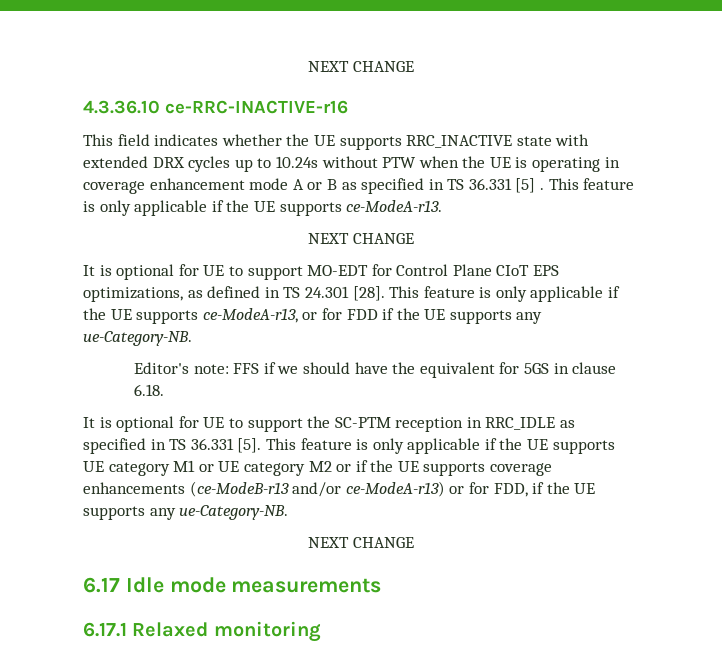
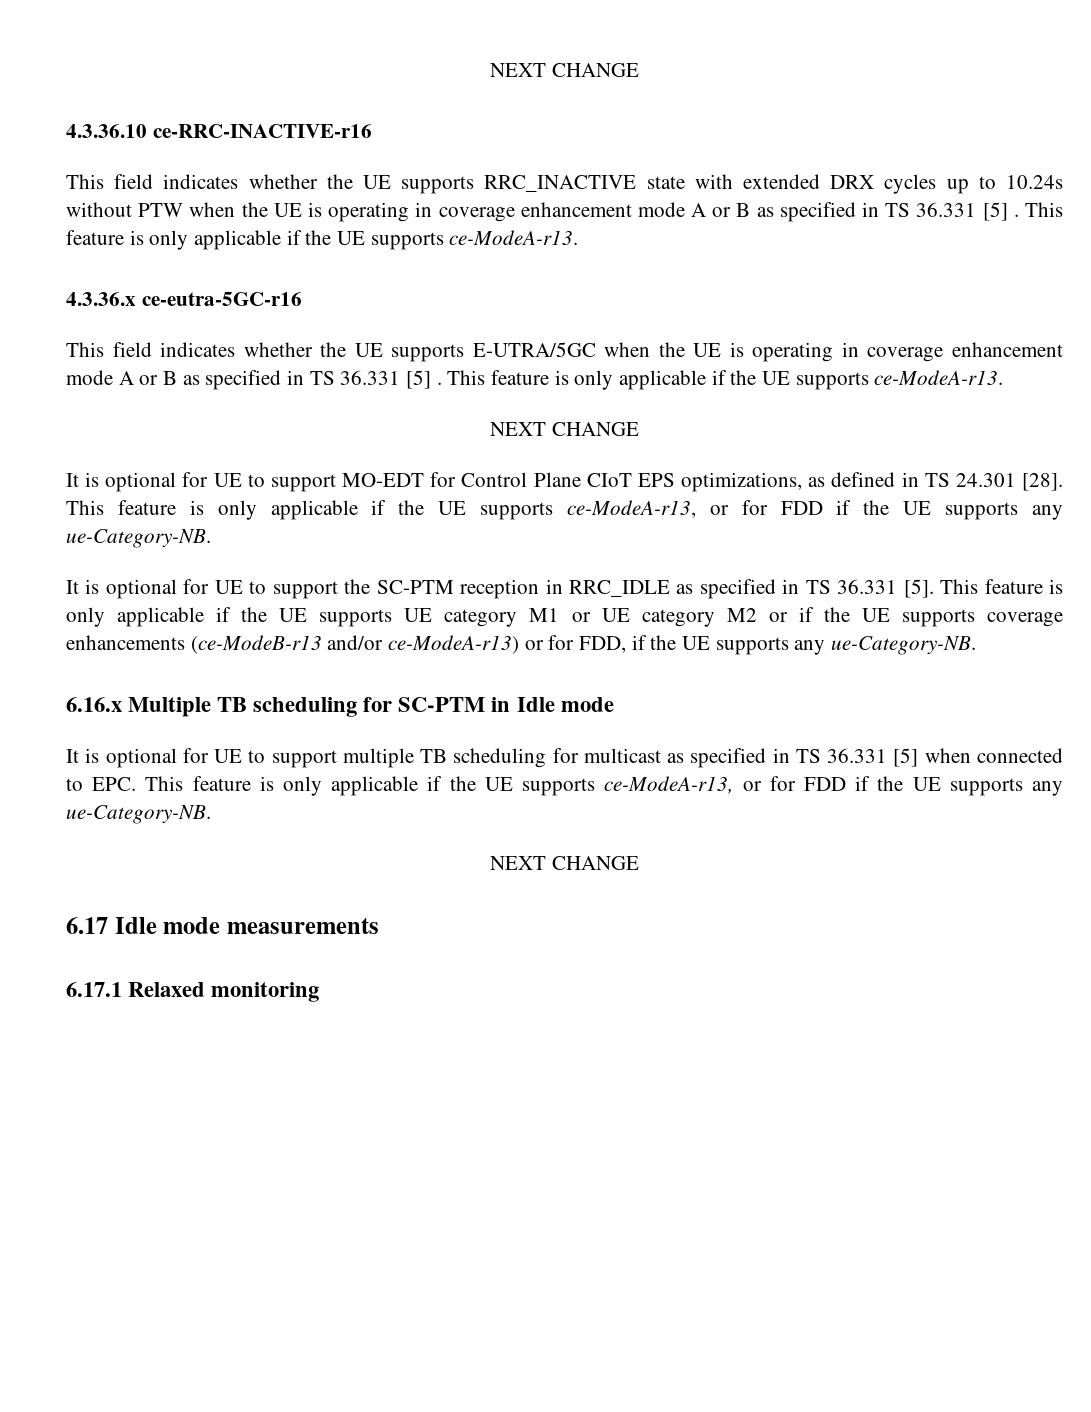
(443, 206) none -> [66,292,302,306] [66,342,1063,362] [66,370,1004,390] // 4.3.36.x ce-eutra-5GC-r16 // This field indicates whether the UE supports E-UTRA/5GC when the UE is operating in coverage enhancement mode A or B as specified in TS 36.331 [5] . This feature is only applicable if the UE supports ce-ModeA-r13.
[134,362,617,378] [134,384,165,396] // Editor's note: FFS if we should have the equivalent for 5GS in clause 6.18. -> (211, 538) none
(289, 512) none -> [66,697,614,717] [66,748,1064,768] [66,776,1063,796] [66,805,211,824] // 6.16.x Multiple TB scheduling for SC-PTM in Idle mode // It is optional for UE to support multiple TB scheduling for multicast as specified in TS 36.331 [5] when connected to EPC. This feature is only applicable if the UE supports ce-ModeA-r13, or for FDD if the UE supports any ue-Category-NB.

